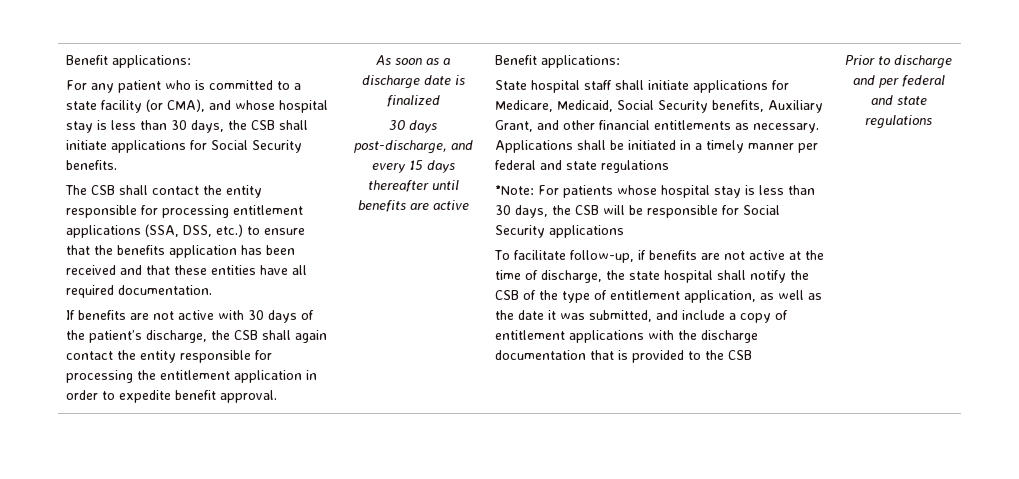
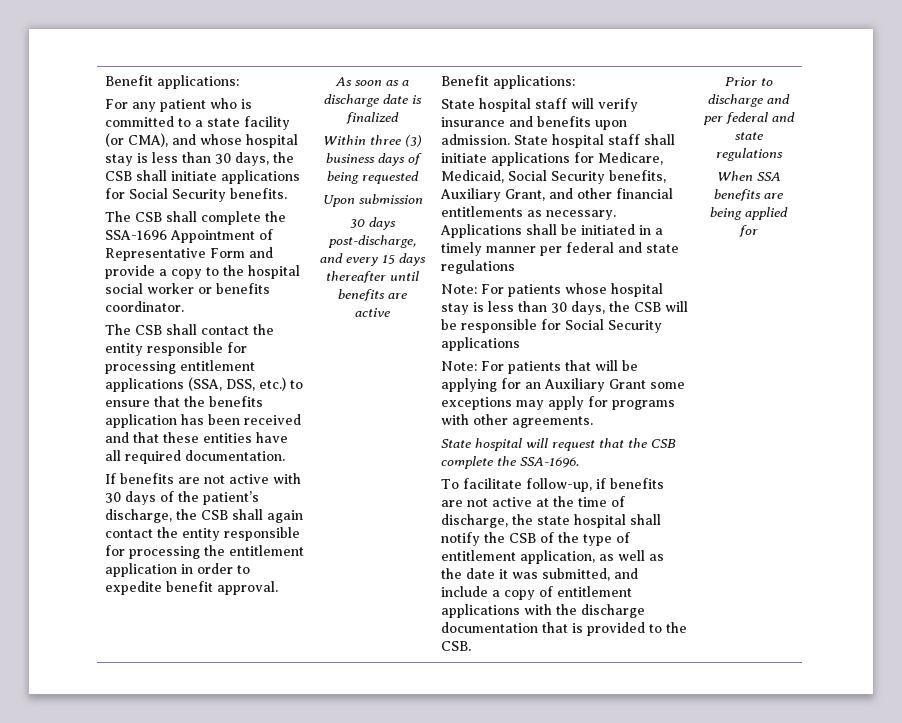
(118, 165) none -> [104,211,286,225] [104,229,273,243] [104,247,273,261] [104,265,300,279] [104,283,270,294] [104,301,184,312] // The CSB shall complete the SSA-1696 Appointment of Representative Form and provide a copy to the hospital social worker or benefits coordinator.
(440, 101) none -> [323,135,422,147] [325,153,422,166] [327,171,419,184] [322,194,423,207] // Within three (3) business days of being requested // Upon submission
(613, 85) none -> [570,98,638,112] [440,116,627,130] [440,134,640,148] will verify insurance and benefits upon admission. State hospital staff
[495,185,535,195] *Note: -> [440,284,477,294] Note:
(625, 231) none -> [440,360,638,374] [440,378,685,392] [440,396,675,410] [440,414,593,428] [440,438,676,451] [440,456,579,469] // Note: For patients that will be applying for an Auxiliary Grant some exceptions may apply for programs with other agreements. // State hospital will request that the CSB complete the SSA-1696.
[728,350,753,360] CSB -> [440,641,471,651] CSB.
(932, 122) none -> [716,171,781,181] [714,189,784,201] [710,207,789,220] [738,225,758,237] // When SSA benefits are being applied for

